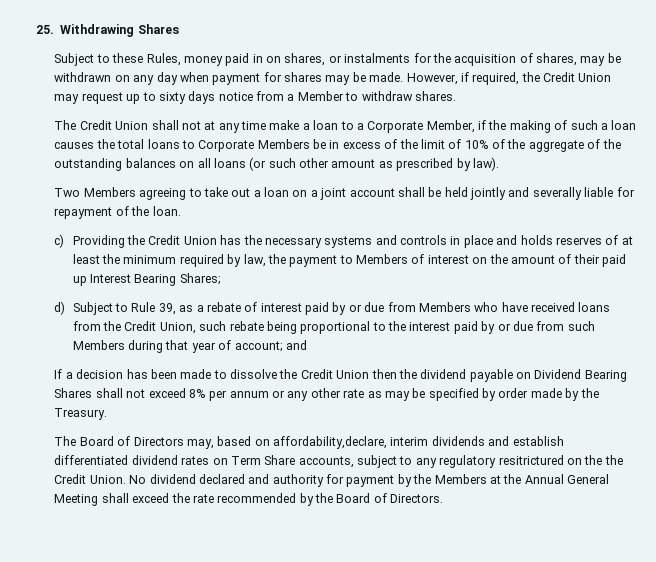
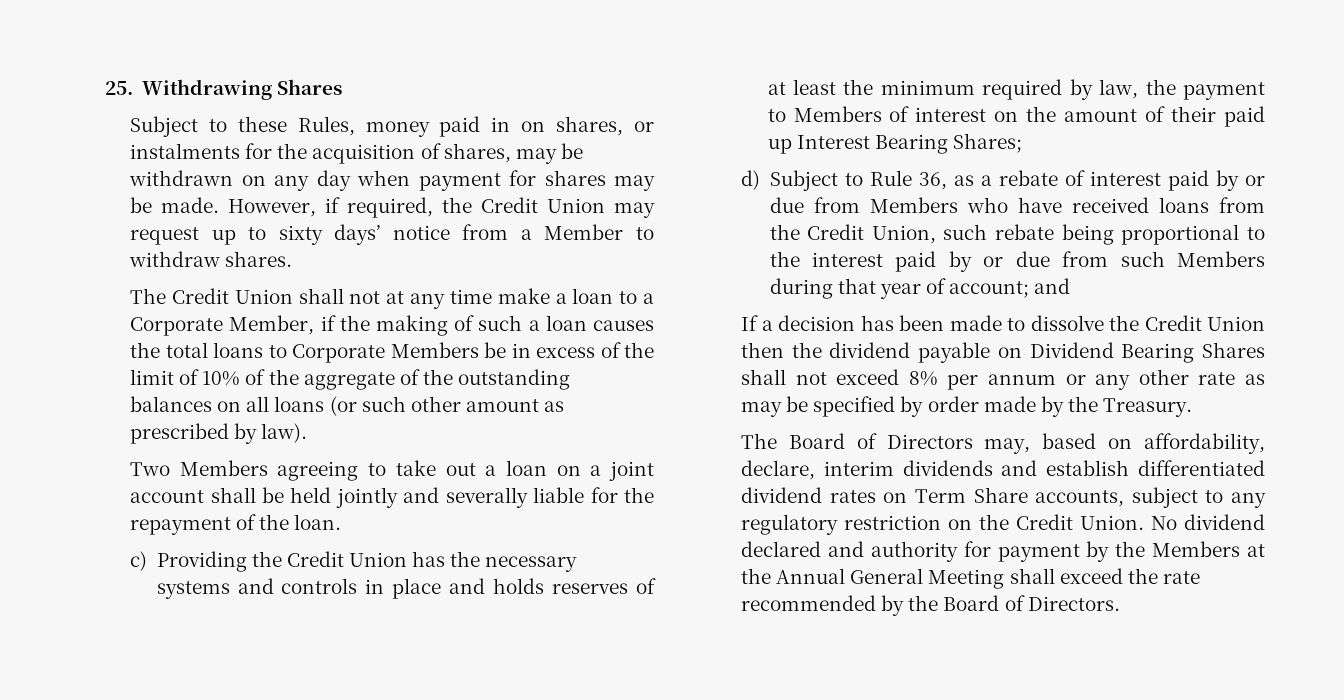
[188,91,216,104] days -> [334,224,381,245] days’
(635, 192) none -> [624,487,655,503] the
[158,303,176,315] 39, -> [918,172,947,190] 36,
[273,436,388,449] affordability,declare, -> [1144,433,1265,454] [741,460,816,480] affordability, declare,
[498,455,623,465] resitrictured on the the -> [844,514,1010,530] restriction on the

